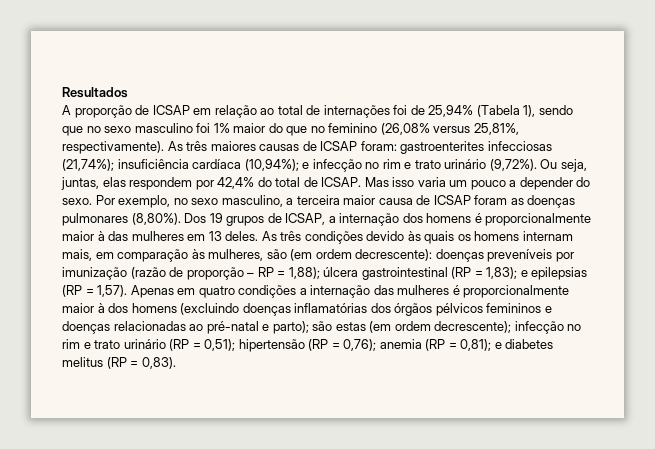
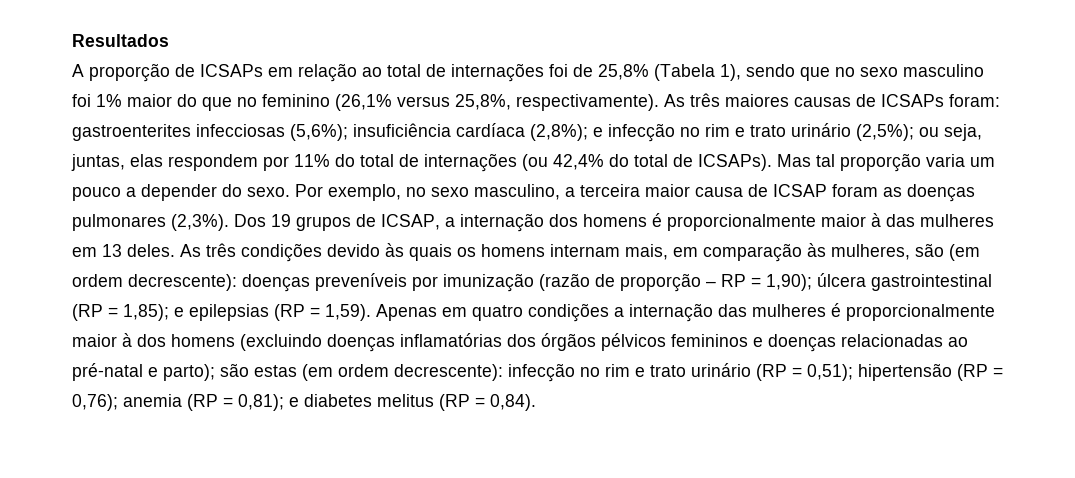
[152,105,190,115] ICSAP -> [200,64,263,77] ICSAPs
[428,105,474,117] 25,94% -> [598,64,649,80] 25,8%
[380,123,519,135] (26,08% versus 25,81%, -> [335,94,511,111] (26,1% versus 25,8%,
[320,141,358,151] ICSAP -> [881,94,944,107] ICSAPs
[62,159,114,171] (21,74%); -> [290,124,348,141] (5,6%);
[244,159,299,171] (10,94%); -> [530,124,588,141] (2,8%);
[489,159,558,171] (9,72%). Ou -> [856,124,939,141] (2,5%); ou
[217,177,415,189] 42,4% do total de ICSAP. Mas isso -> [294,153,921,172] 11% do total de internações (ou 42,4% do total de ICSAPs). Mas tal proporção
[131,213,181,225] (8,80%). -> [171,214,229,231] (2,3%).
[288,267,320,279] 1,88); -> [766,274,812,291] 1,90);
[486,267,518,279] 1,83); -> [123,304,169,321] 1,85);
[97,285,128,297] 1,57). -> [325,304,371,321] 1,59).
[434,321,512,333] decrescente); -> [394,364,503,381] decrescente):
[141,357,176,369] 0,83). -> [490,394,536,411] 0,84).

